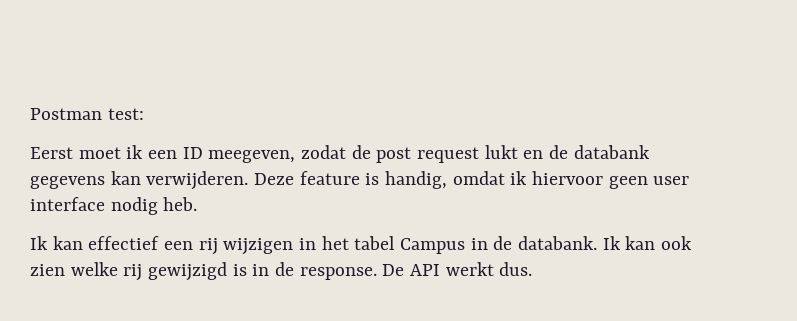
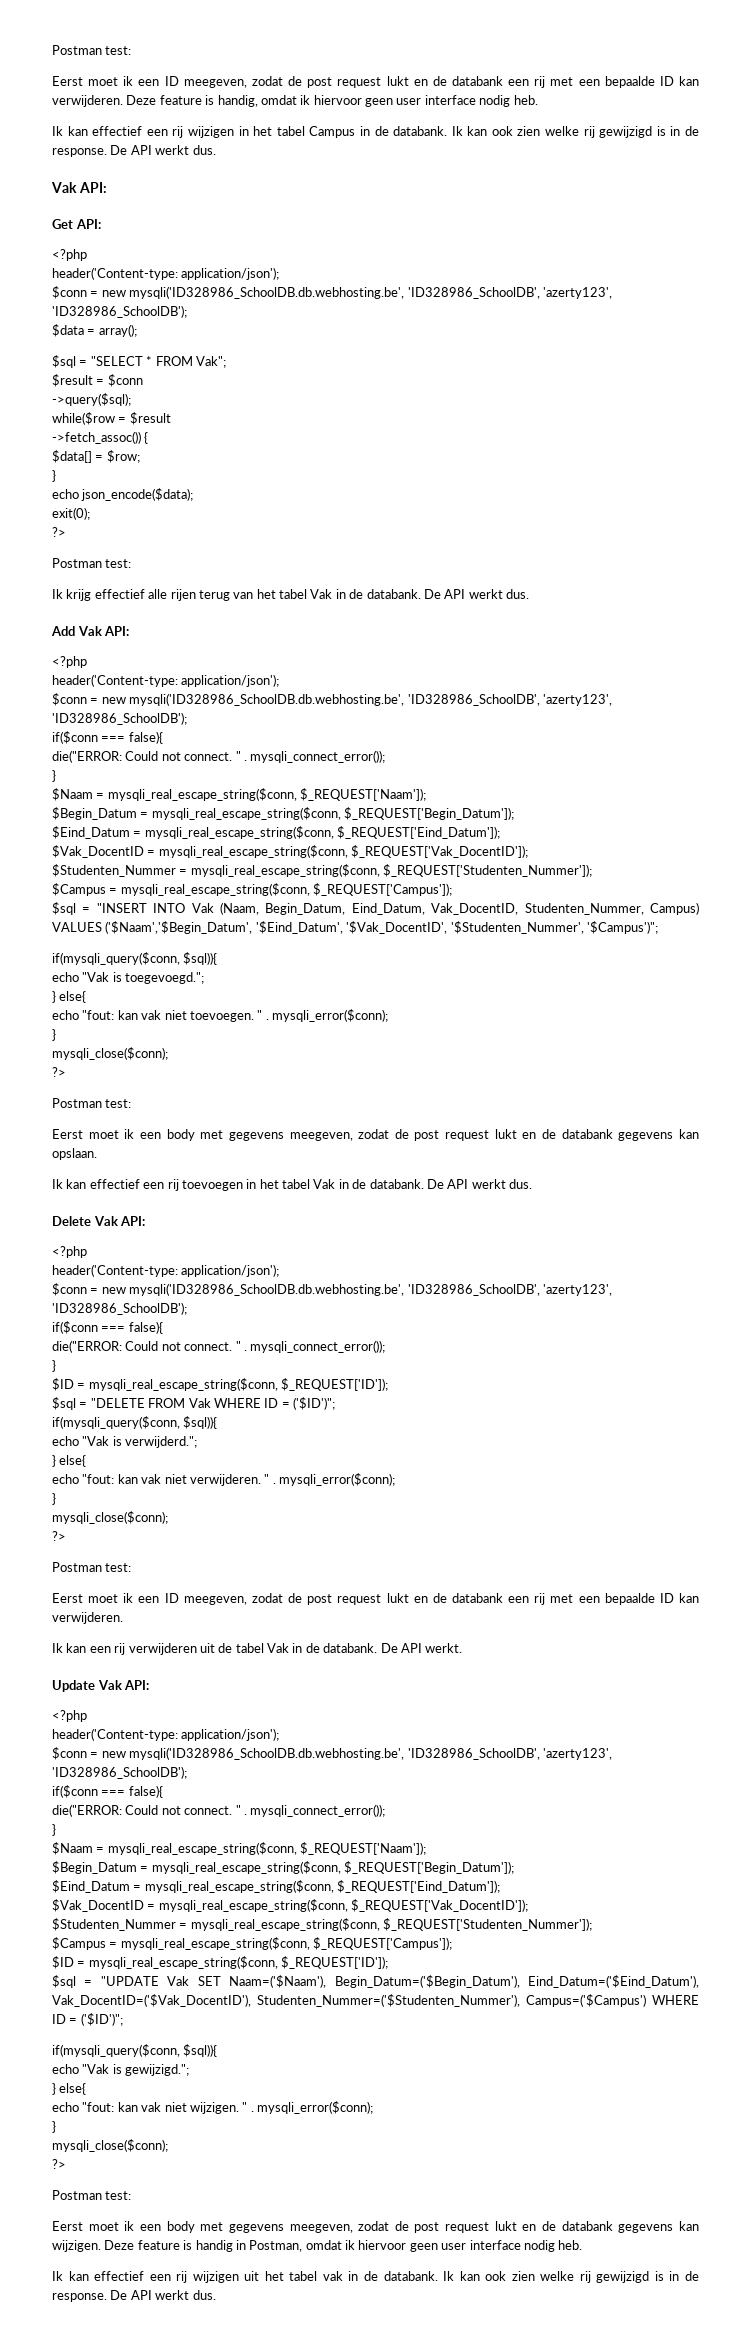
[30,176,105,189] gegevens -> [508,76,674,88] een rij met een bepaalde ID
(533, 269) none -> [51,182,107,193] [52,219,101,229] [52,249,87,261] [52,267,280,280] [52,286,612,299] [52,305,187,318] [52,324,137,337] [52,355,226,368] [52,374,143,387] [52,393,131,406] [52,412,171,425] [52,431,149,444] [52,450,140,463] [52,470,56,482] [52,488,194,501] [52,507,90,520] [52,527,66,537] [52,558,132,568] [52,589,529,601] [51,626,130,636] [52,656,87,668] [52,674,280,687] [52,693,612,706] [52,712,187,725] [52,731,163,744] [52,750,386,763] [52,770,56,782] [52,788,427,801] [52,807,515,820] [52,826,501,839] [52,845,529,858] [52,864,593,877] [52,883,453,896] [52,902,699,915] [52,921,658,934] [52,952,218,965] [52,972,205,984] [52,991,87,1003] [52,1009,388,1022] [52,1029,56,1041] [52,1047,168,1060] [52,1067,66,1077] [52,1098,132,1108] [52,1129,699,1141] [52,1148,97,1160] [52,1179,532,1191] [52,1216,146,1226] [52,1246,87,1258] [52,1264,280,1277] [52,1283,612,1296] [52,1302,187,1315] [52,1321,163,1334] [52,1340,386,1353] [52,1360,56,1372] [52,1378,389,1391] [52,1397,335,1410] [52,1416,218,1429] [52,1436,198,1448] [52,1455,87,1467] [52,1473,395,1486] [52,1493,56,1505] [52,1511,168,1524] [52,1531,66,1541] [52,1562,132,1572] [52,1593,699,1605] [52,1612,123,1624] [52,1643,463,1655] [52,1680,150,1692] [52,1710,87,1722] [52,1728,280,1741] [52,1747,612,1760] [52,1766,187,1779] [52,1785,163,1798] [52,1804,386,1817] [52,1824,56,1836] [52,1842,427,1855] [52,1861,515,1874] [52,1880,501,1893] [52,1899,529,1912] [52,1918,593,1931] [52,1937,453,1950] [52,1956,389,1969] [52,1975,699,1988] [52,1994,699,2007] [52,2013,123,2026] [52,2044,218,2057] [52,2064,190,2076] [52,2083,87,2095] [52,2101,373,2114] [52,2121,56,2133] [52,2139,168,2152] [52,2159,66,2169] [52,2190,132,2200] [52,2221,699,2233] [52,2240,583,2252] [52,2271,699,2283] [52,2290,216,2302] // Vak API: // Get API: // <?php // header('Content-type: application/json'); // $conn = new mysqli('ID328986_SchoolDB.db.webhosting.be', 'ID328986_SchoolDB', 'azerty123', 'ID328986_SchoolDB'); // $data = array(); // $sql = "SELECT * FROM Vak"; // $result = $conn // ->query($sql); // while($row = $result // ->fetch_assoc()) { // $data[] = $row; // } // echo json_encode($data); // exit(0); // ?> // Postman test: // Ik krijg effectief alle rijen terug van het tabel Vak in de databank. De API werkt dus. // Add Vak API: // <?php // header('Content-type: application/json'); // $conn = new mysqli('ID328986_SchoolDB.db.webhosting.be', 'ID328986_SchoolDB', 'azerty123', 'ID328986_SchoolDB'); // if($conn === false){ // die("ERROR: Could not connect. " . mysqli_connect_error()); // } // $Naam = mysqli_real_escape_string($conn, $_REQUEST['Naam']); // $Begin_Datum = mysqli_real_escape_string($conn, $_REQUEST['Begin_Datum']); // $Eind_Datum = mysqli_real_escape_string($conn, $_REQUEST['Eind_Datum']); // $Vak_DocentID = mysqli_real_escape_string($conn, $_REQUEST['Vak_DocentID']); // $Studenten_Nummer = mysqli_real_escape_string($conn, $_REQUEST['Studenten_Nummer']); // $Campus = mysqli_real_escape_string($conn, $_REQUEST['Campus']); // $sql = "INSERT INTO Vak (Naam, Begin_Datum, Eind_Datum, Vak_DocentID, Studenten_Nummer, Campus) VALUES ('$Naam','$Begin_Datum', '$Eind_Datum', '$Vak_DocentID', '$Studenten_Nummer', '$Campus')"; // if(mysqli_query($conn, $sql)){ // echo "Vak is toegevoegd."; // } else{ // echo "fout: kan vak niet toevoegen. " . mysqli_error($conn); // } // mysqli_close($conn); // ?> // Postman test: // Eerst moet ik een body met gegevens meegeven, zodat de post request lukt en de databank gegevens kan opslaan. // Ik kan effectief een rij toevoegen in het tabel Vak in de databank. De API werkt dus. // Delete Vak API: // <?php // header('Content-type: application/json'); // $conn = new mysqli('ID328986_SchoolDB.db.webhosting.be', 'ID328986_SchoolDB', 'azerty123', 'ID328986_SchoolDB'); // if($conn === false){ // die("ERROR: Could not connect. " . mysqli_connect_error()); // } // $ID = mysqli_real_escape_string($conn, $_REQUEST['ID']); // $sql = "DELETE FROM Vak WHERE ID = ('$ID')"; // if(mysqli_query($conn, $sql)){ // echo "Vak is verwijderd."; // } else{ // echo "fout: kan vak niet verwijderen. " . mysqli_error($conn); // } // mysqli_close($conn); // ?> // Postman test: // Eerst moet ik een ID meegeven, zodat de post request lukt en de databank een rij met een bepaalde ID kan verwijderen. // Ik kan een rij verwijderen uit de tabel Vak in de databank. De API werkt. // Update Vak API: // <?php // header('Content-type: application/json'); // $conn = new mysqli('ID328986_SchoolDB.db.webhosting.be', 'ID328986_SchoolDB', 'azerty123', 'ID328986_SchoolDB'); // if($conn === false){ // die("ERROR: Could not connect. " . mysqli_connect_error()); // } // $Naam = mysqli_real_escape_string($conn, $_REQUEST['Naam']); // $Begin_Datum = mysqli_real_escape_string($conn, $_REQUEST['Begin_Datum']); // $Eind_Datum = mysqli_real_escape_string($conn, $_REQUEST['Eind_Datum']); // $Vak_DocentID = mysqli_real_escape_string($conn, $_REQUEST['Vak_DocentID']); // $Studenten_Nummer = mysqli_real_escape_string($conn, $_REQUEST['Studenten_Nummer']); // $Campus = mysqli_real_escape_string($conn, $_REQUEST['Campus']); // $ID = mysqli_real_escape_string($conn, $_REQUEST['ID']); // $sql = "UPDATE Vak SET Naam=('$Naam'), Begin_Datum=('$Begin_Datum'), Eind_Datum=('$Eind_Datum'), Vak_DocentID=('$Vak_DocentID'), Studenten_Nummer=('$Studenten_Nummer'), Campus=('$Campus') WHERE ID = ('$ID')"; // if(mysqli_query($conn, $sql)){ // echo "Vak is gewijzigd."; // } else{ // echo "fout: kan vak niet wijzigen. " . mysqli_error($conn); // } // mysqli_close($conn); // ?> // Postman test: // Eerst moet ik een body met gegevens meegeven, zodat de post request lukt en de databank gegevens kan wijzigen. Deze feature is handig in Postman, omdat ik hiervoor geen user interface nodig heb. // Ik kan effectief een rij wijzigen uit het tabel vak in de databank. Ik kan ook zien welke rij gewijzigd is in de response. De API werkt dus.

